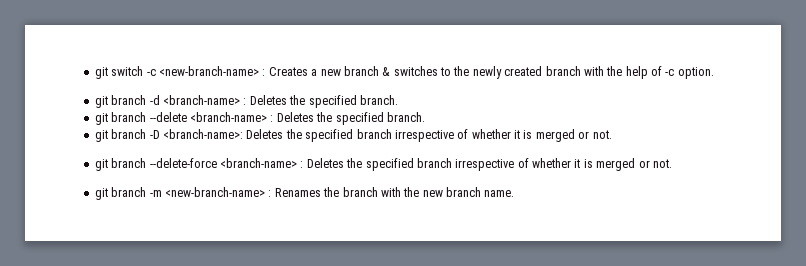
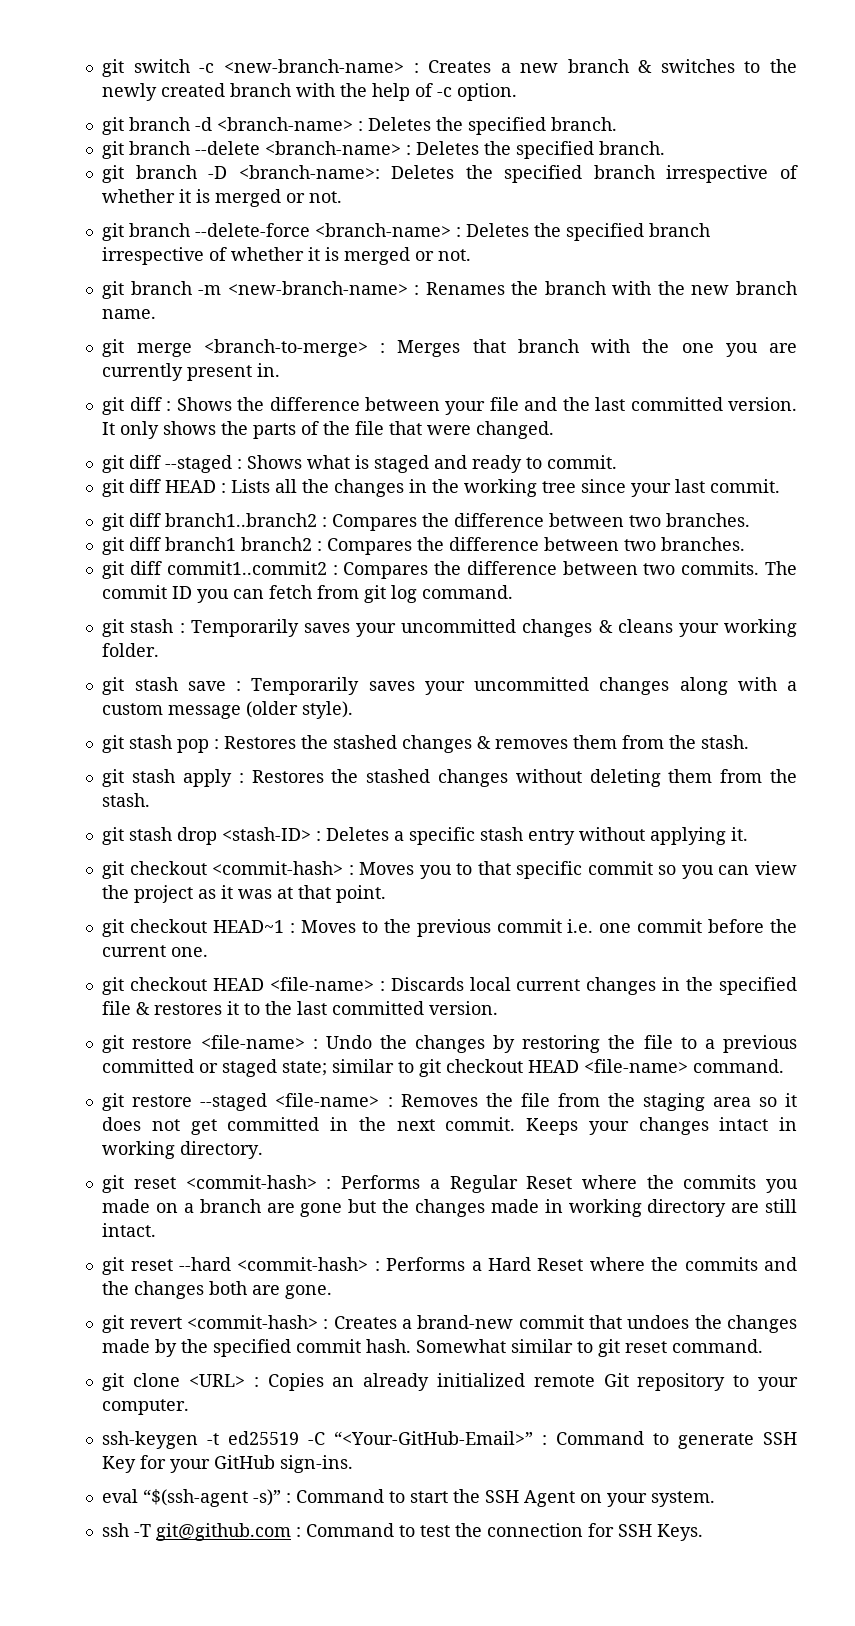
(515, 193) none -> [102,339,797,357] [102,363,281,381] [102,397,798,415] [102,421,555,439] [102,455,618,473] [102,479,781,497] [102,513,751,531] [102,537,746,555] [102,561,798,579] [102,585,514,603] [102,619,797,637] [102,643,160,657] [102,677,797,695] [102,701,354,719] [102,735,750,753] [102,769,798,787] [102,793,151,807] [102,827,749,845] [102,861,798,879] [102,885,387,903] [102,919,798,937] [102,945,209,957] [102,977,797,995] [102,1001,499,1015] [102,1035,797,1053] [102,1059,785,1077] [102,1093,798,1111] [102,1117,797,1135] [102,1141,264,1159] [102,1175,799,1193] [102,1199,798,1217] [102,1223,157,1237] [102,1257,797,1275] [102,1281,333,1299] [102,1315,798,1333] [102,1339,764,1357] [102,1373,799,1391] [102,1399,190,1415] [102,1431,798,1449] [102,1455,354,1473] [102,1489,716,1507] [102,1523,704,1541] // git merge <branch-to-merge> : Merges that branch with the one you are currently present in. // git diff : Shows the difference between your file and the last committed version. It only shows the parts of the file that were changed. // git diff --staged : Shows what is staged and ready to commit. // git diff HEAD : Lists all the changes in the working tree since your last commit. // git diff branch1..branch2 : Compares the difference between two branches. // git diff branch1 branch2 : Compares the difference between two branches. // git diff commit1..commit2 : Compares the difference between two commits. The commit ID you can fetch from git log command. // git stash : Temporarily saves your uncommitted changes & cleans your working folder. // git stash save : Temporarily saves your uncommitted changes along with a custom message (older style). // git stash pop : Restores the stashed changes & removes them from the stash. // git stash apply : Restores the stashed changes without deleting them from the stash. // git stash drop <stash-ID> : Deletes a specific stash entry without applying it. // git checkout <commit-hash> : Moves you to that specific commit so you can view the project as it was at that point. // git checkout HEAD~1 : Moves to the previous commit i.e. one commit before the current one. // git checkout HEAD <file-name> : Discards local current changes in the specified file & restores it to the last committed version. // git restore <file-name> : Undo the changes by restoring the file to a previous committed or staged state; similar to git checkout HEAD <file-name> command. // git restore --staged <file-name> : Removes the file from the staging area so it does not get committed in the next commit. Keeps your changes intact in working directory. // git reset <commit-hash> : Performs a Regular Reset where the commits you made on a branch are gone but the changes made in working directory are still intact. // git reset --hard <commit-hash> : Performs a Hard Reset where the commits and the changes both are gone. // git revert <commit-hash> : Creates a brand-new commit that undoes the changes made by the specified commit hash. Somewhat similar to git reset command. // git clone <URL> : Copies an already initialized remote Git repository to your computer. // ssh-keygen -t ed25519 -C “<Your-GitHub-Email>” : Command to generate SSH Key for your GitHub sign-ins. // eval “$(ssh-agent -s)” : Command to start the SSH Agent on your system. // ssh -T git@github.com : Command to test the connection for SSH Keys.

